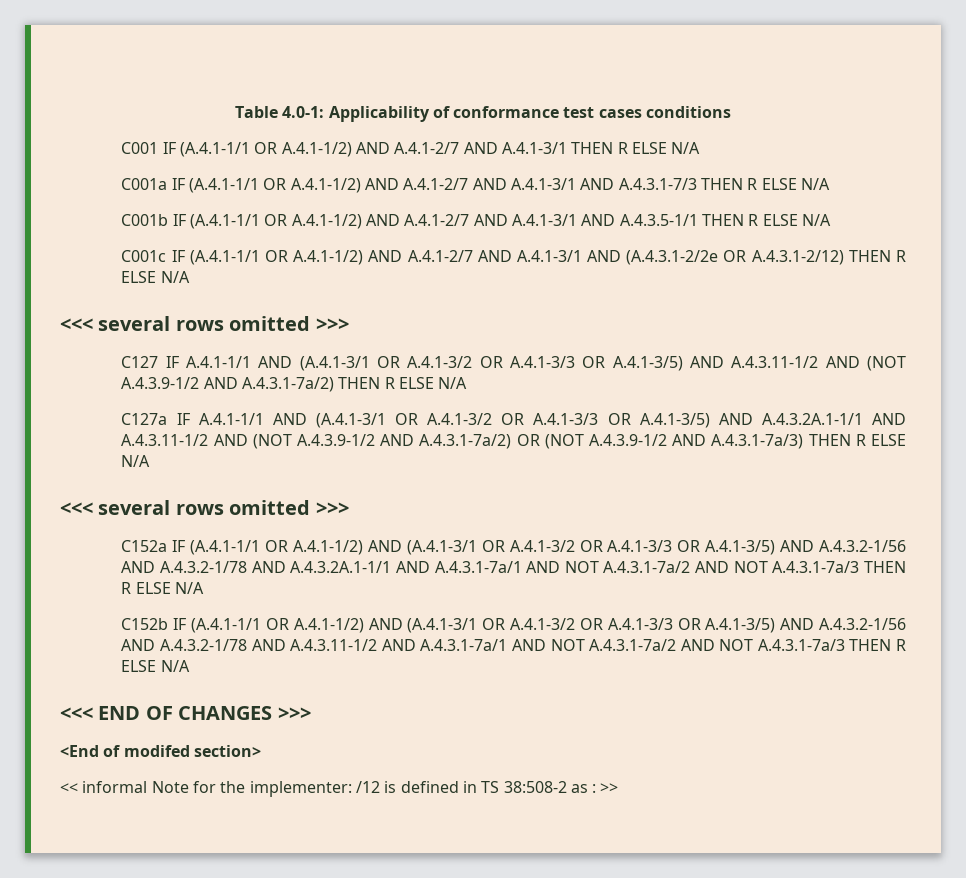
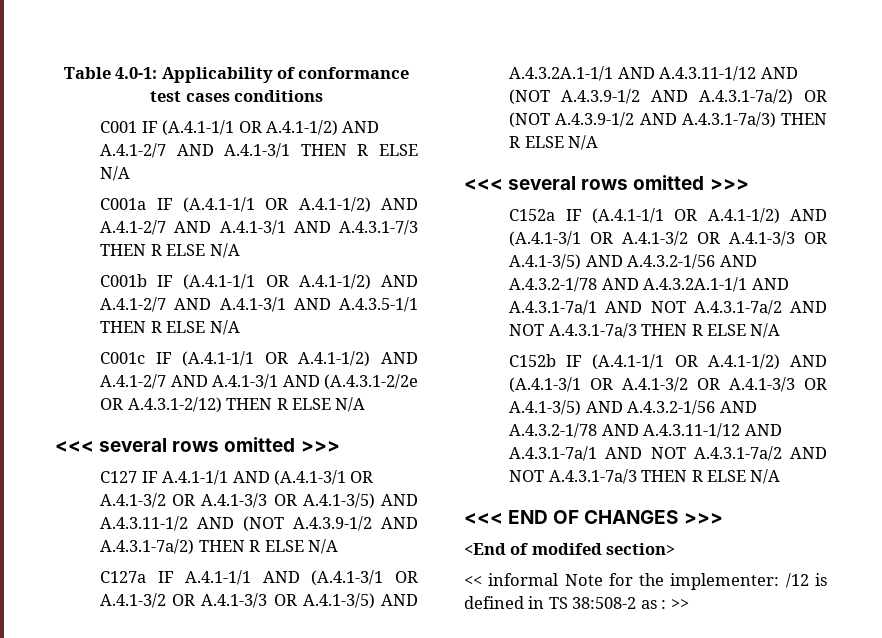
[121,434,209,446] A.4.3.11-1/2 -> [659,66,757,81] A.4.3.11-1/12
[290,639,378,651] A.4.3.11-1/2 -> [643,423,741,438] A.4.3.11-1/12

